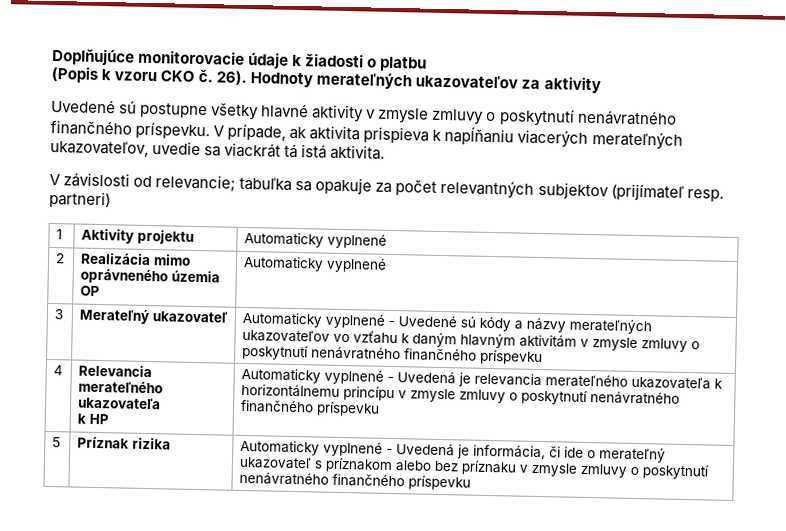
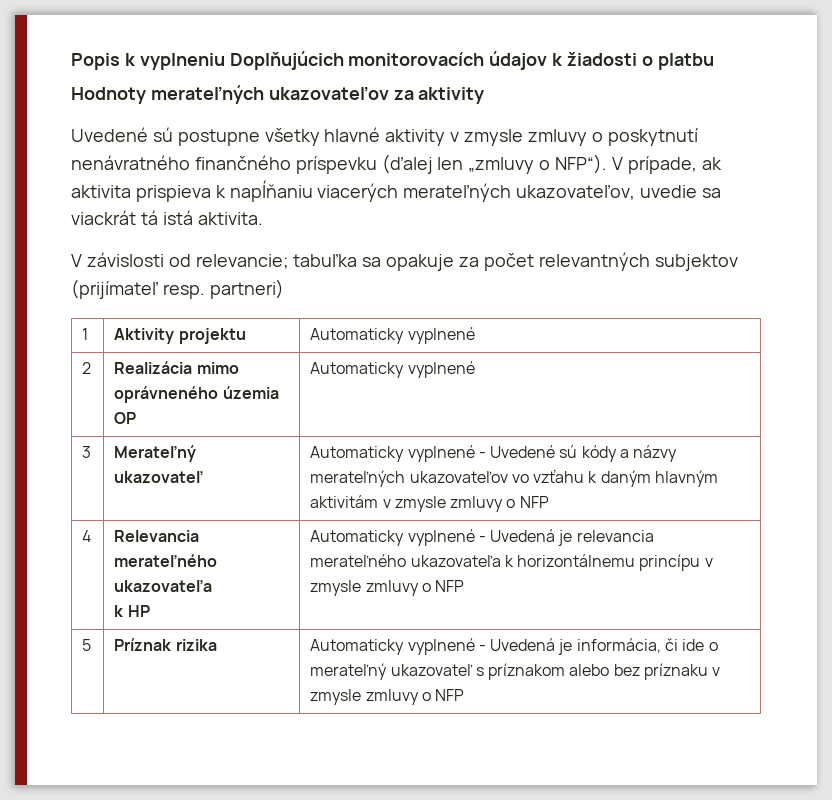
[52,47,428,72] [51,65,248,85] Doplňujúce monitorovacie údaje k žiadosti o platbu // (Popis k vzoru CKO č. 26). -> [71,51,714,70] Popis k vyplneniu Doplňujúcich monitorovacích údajov k žiadosti o platbu //
[135,121,211,140] príspevku. -> [295,154,608,174] príspevku (ďalej len „zmluvy o NFP“).
[241,344,543,366] poskytnutí nenávratného finančného príspevku -> [519,496,549,508] NFP
[520,389,680,405] [239,399,380,417] poskytnutí nenávratného finančného príspevku -> [435,580,465,592] NFP
[641,464,709,480] [238,471,471,491] poskytnutí nenávratného finančného príspevku -> [435,689,465,701] NFP

